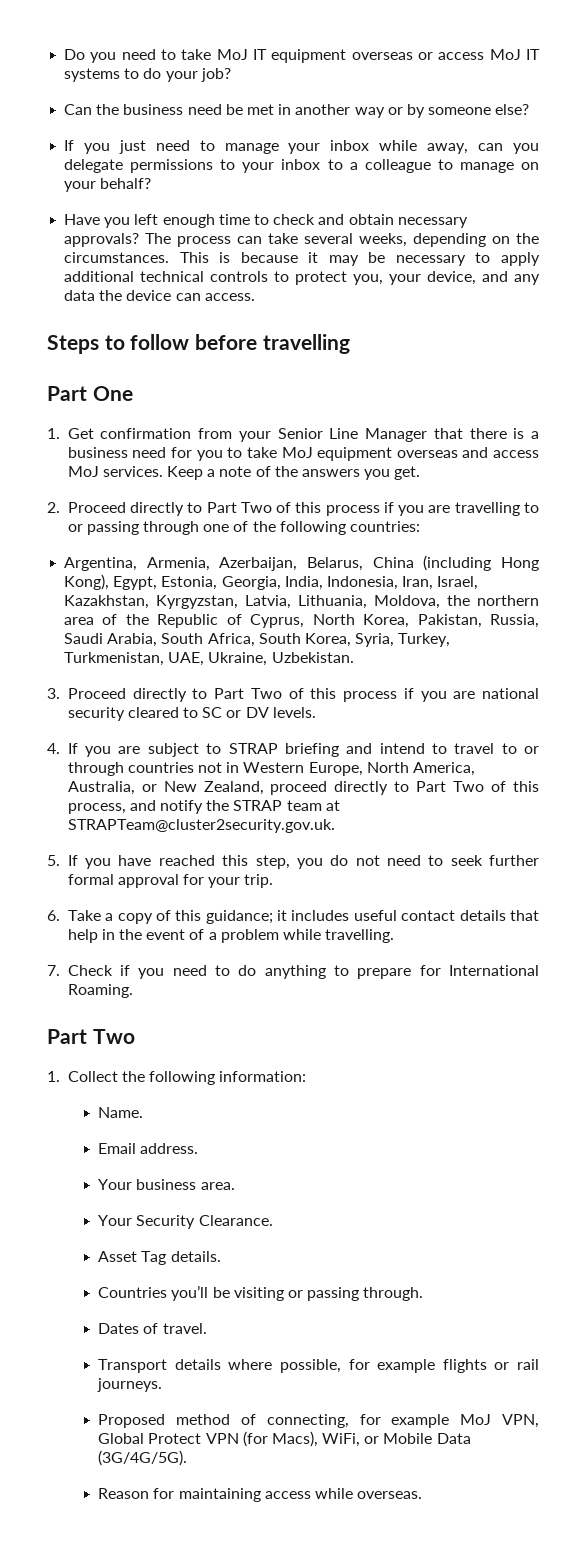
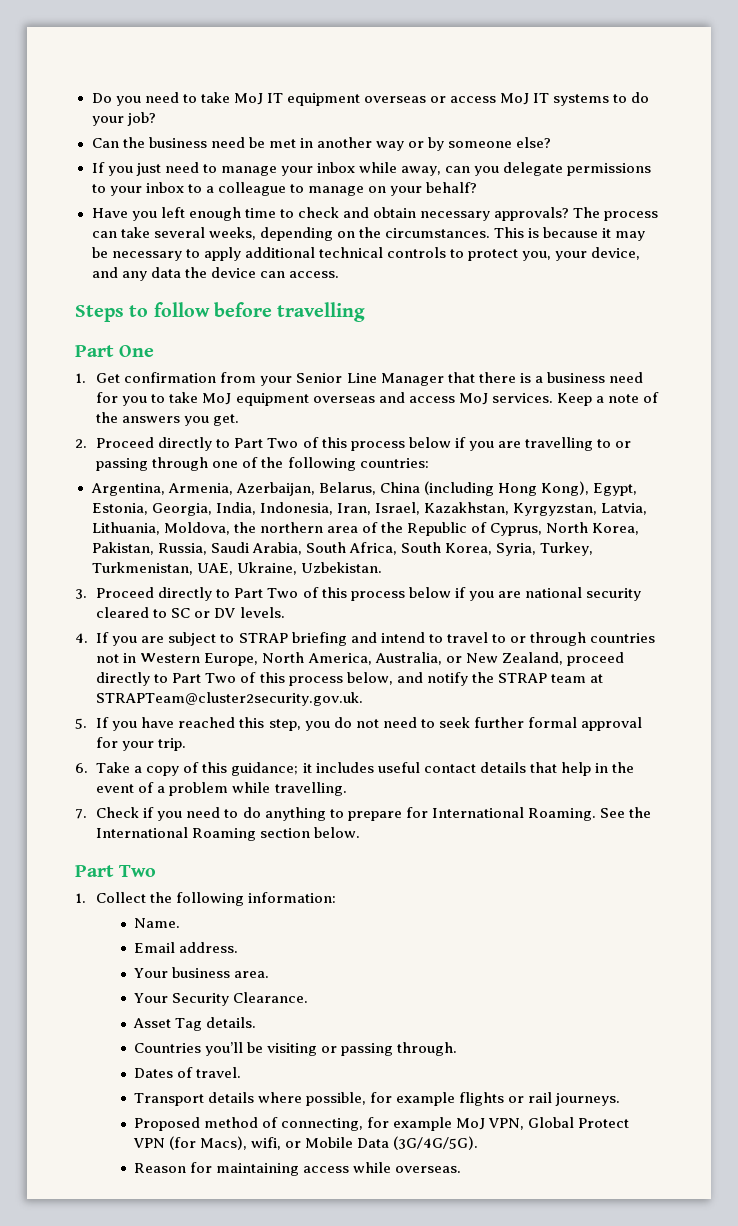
(380, 510) none -> [408,437,451,448] below
(397, 696) none -> [408,587,451,598] below
[67,803,126,814] process, -> [288,672,393,686] process below,
(133, 991) none -> [599,807,651,818] [96,827,361,841] See the International Roaming section below.
[322,1433,361,1447] WiFi, -> [251,1137,282,1150] wifi,

